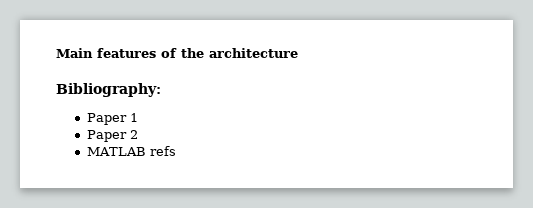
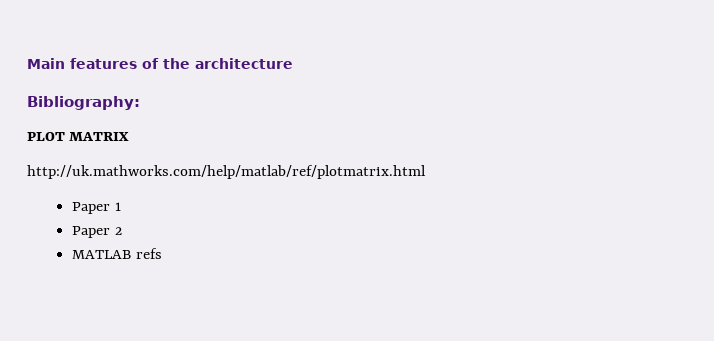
(161, 90) none -> [27,132,130,141] [27,165,426,179] // PLOT MATRIX // http://uk.mathworks.com/help/matlab/ref/plotmatrix.html

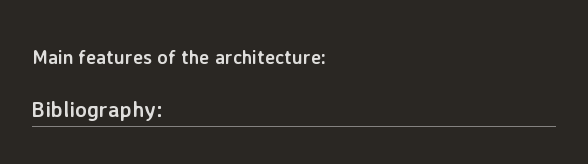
[195,58,293,69] architecture -> [214,50,326,64] architecture:
[27,132,130,141] [27,165,426,179] [72,202,121,214] [72,226,122,238] [72,248,162,259] // PLOT MATRIX // http://uk.mathworks.com/help/matlab/ref/plotmatrix.html // Paper 1 // Paper 2 // MATLAB refs -> (163, 111) none

